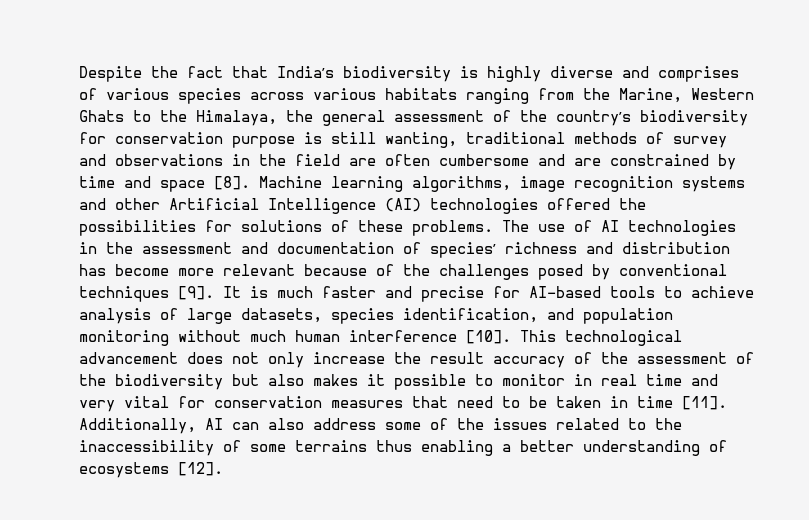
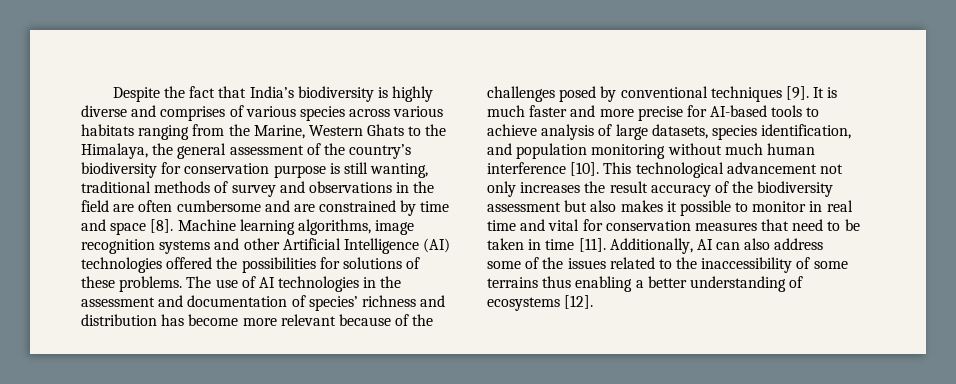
(412, 292) none -> [599,109,634,117] more
[187,352,223,364] does -> (817, 168) none
[313,352,385,364] increase -> [520,182,581,193] increases
[637,352,754,364] [79,374,223,390] assessment of the biodiversity -> [757,181,834,197] [487,202,561,212] biodiversity assessment
[79,400,115,412] very -> (546, 225) none

